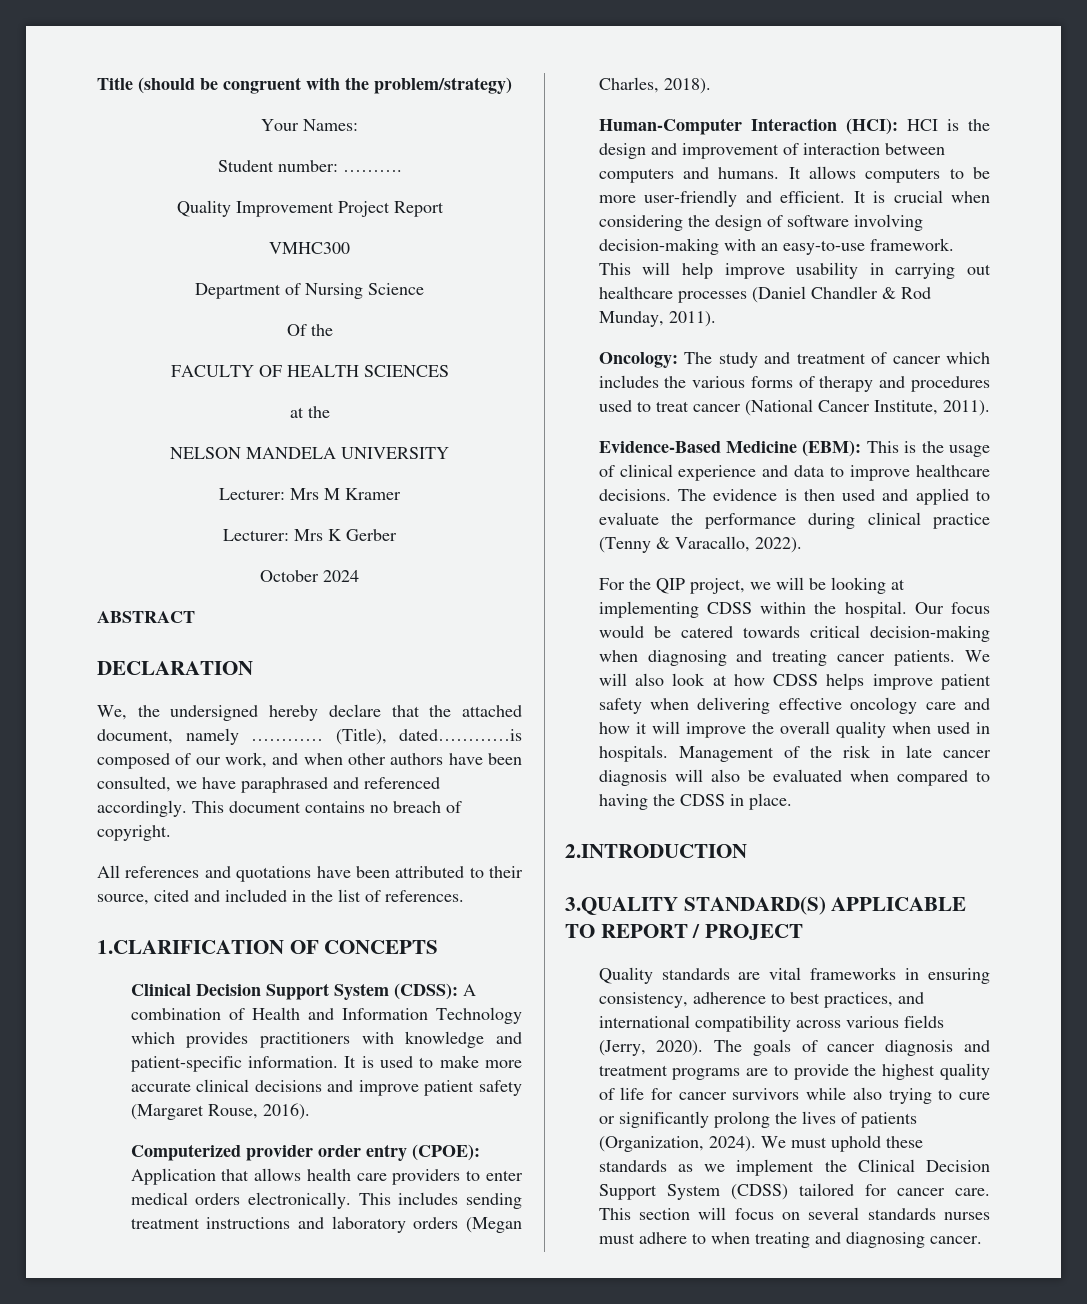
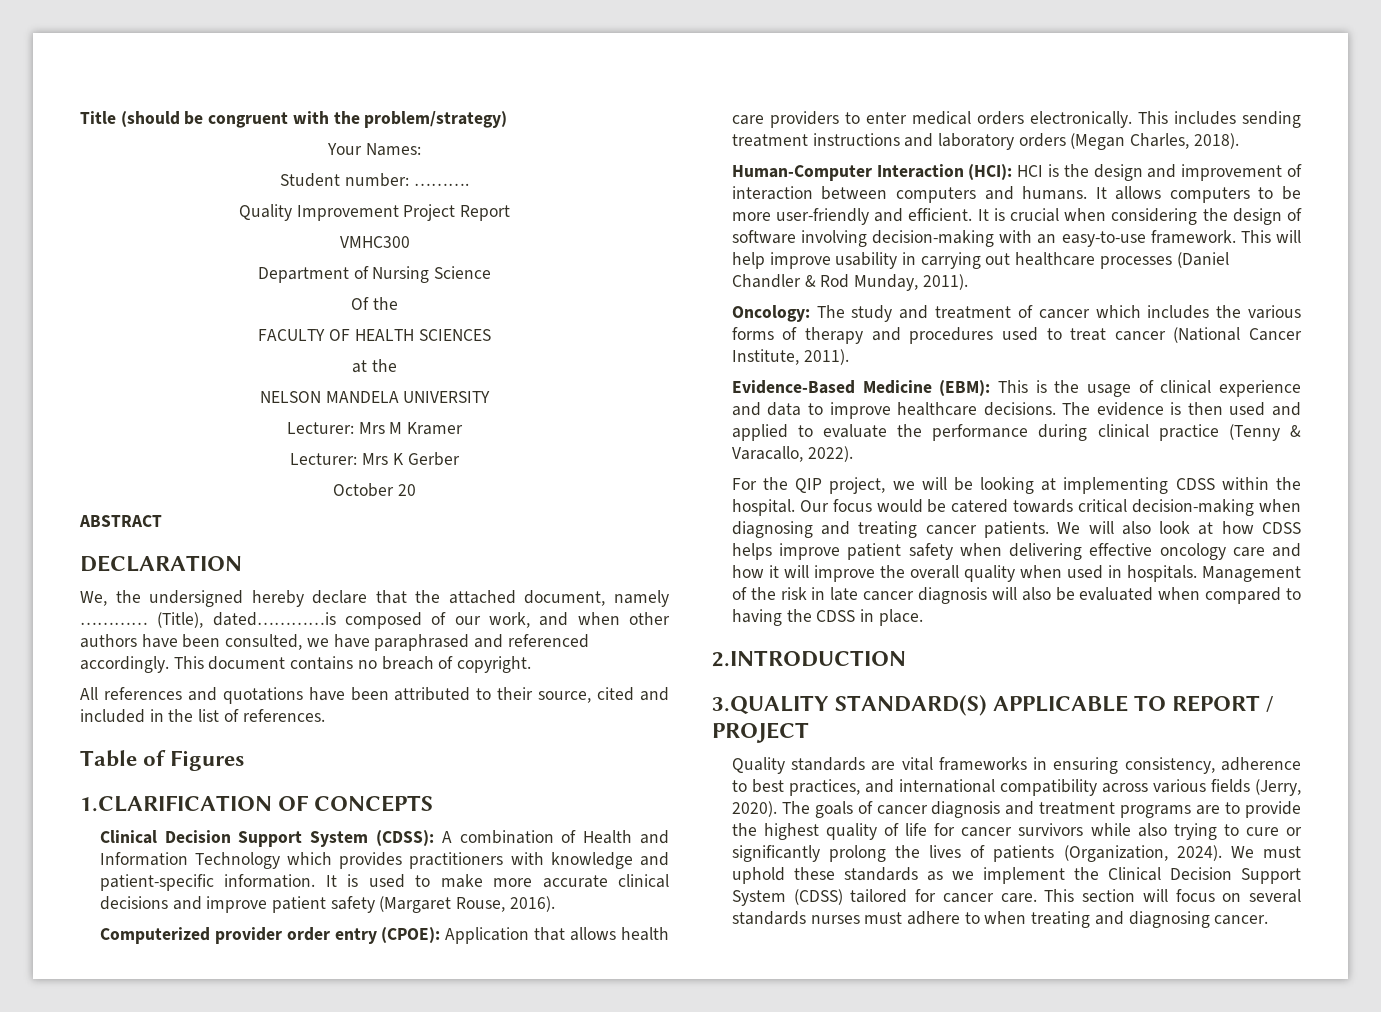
[323,570,359,582] 2024 -> [397,484,416,496] 20
(464, 896) none -> [80,750,245,771] // Table of Figures

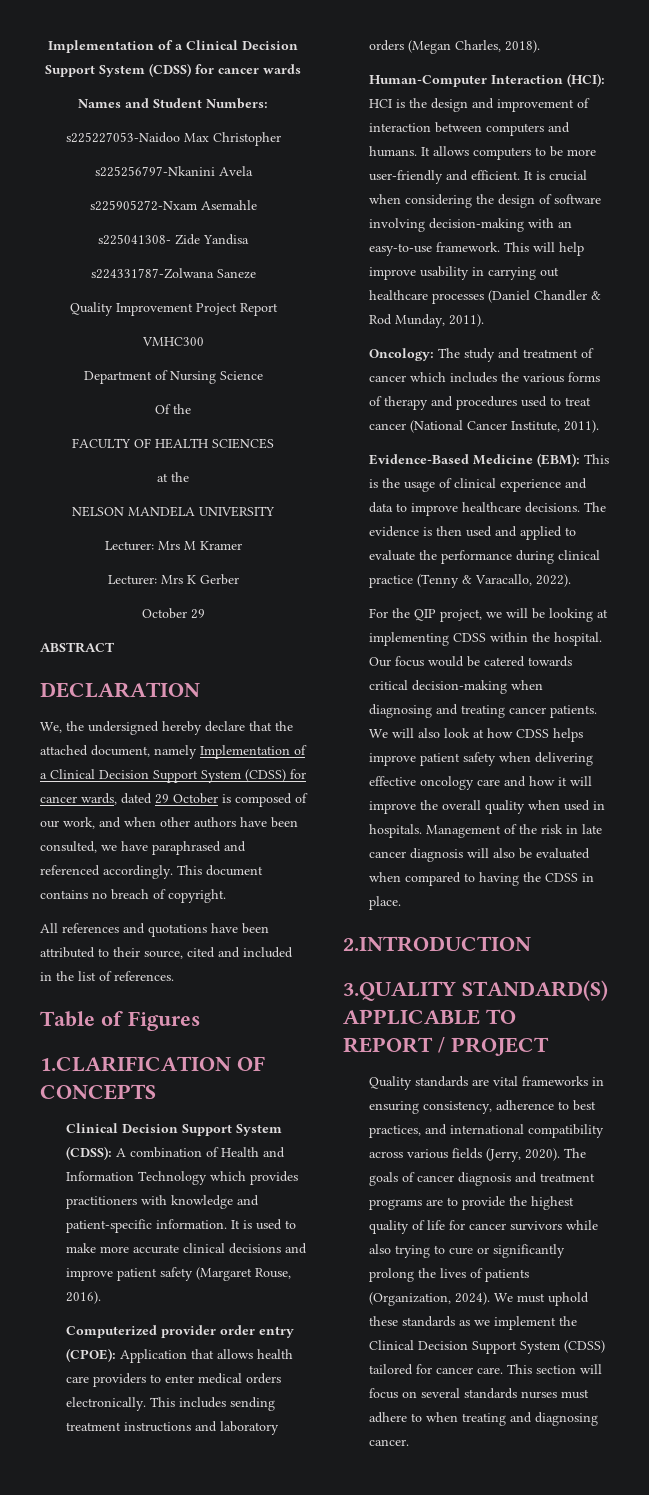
[80,111,508,128] [327,143,421,156] [280,173,469,187] Title (should be congruent with the problem/strategy) // Your Names: // Student number: ………. -> [48,40,298,53] [45,63,301,77] [78,98,268,109] [65,132,281,146] [94,166,253,177] [89,200,257,211] [98,234,249,245] [90,268,256,279] Implementation of a Clinical Decision Support System (CDSS) for cancer wards // Names and Student Numbers: // s225227053-Naidoo Max Christopher // s225256797-Nkanini Avela // s225905272-Nxam Asemahle // s225041308- Zide Yandisa // s224331787-Zolwana Saneze
[397,484,416,496] 20 -> [190,609,205,619] 29
[80,612,336,628] ………… (Title), dated…………is -> [200,745,307,759] [40,769,306,783] [40,793,231,805] Implementation of a Clinical Decision Support System (CDSS) for cancer wards, dated 29 October is

